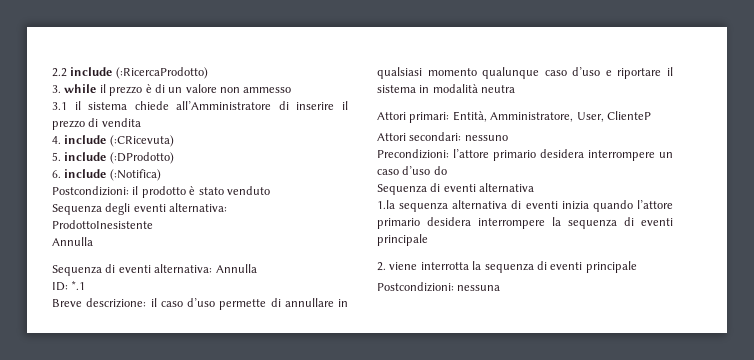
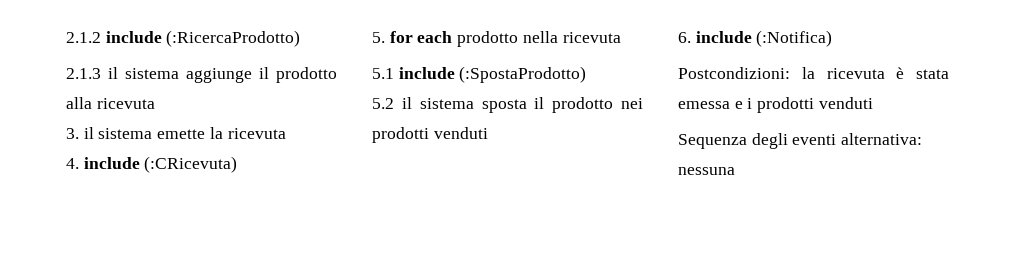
[52,68,67,77] 2.2 -> [66,32,101,43] 2.1.2
[52,84,292,96] [52,101,348,110] [52,118,141,130] [52,135,174,147] [52,152,174,164] [52,169,161,181] [52,186,270,198] [52,203,228,215] [52,220,153,229] [52,237,93,246] [52,264,257,276] [52,281,86,291] [52,298,348,310] [377,67,673,79] [377,84,516,93] [377,111,651,123] [377,132,508,141] [377,149,673,161] [377,166,447,175] [377,183,535,195] [377,200,673,212] [377,217,673,229] [377,234,428,246] [377,261,637,273] [377,282,454,292] 3. while il prezzo è di un valore non ammesso // 3.1 il sistema chiede all’Amministratore di inserire il prezzo di vendita // 4. include (:CRicevuta) // 5. include (:DProdotto) // 6. include (:Notifica) // Postcondizioni: il prodotto è stato venduto // Sequenza degli eventi alternativa: // ProdottoInesistente // Annulla // Sequenza di eventi alternativa: Annulla // ID: *.1 // Breve descrizione: il caso d’uso permette di annullare in qualsiasi momento qualunque caso d’uso e riportare il sistema in modalità neutra // Attori primari: Entità, Amministratore, User, ClienteP // Attori secondari: nessuno // Precondizioni: l’attore primario desidera interrompere un caso d’uso do // Sequenza di eventi alternativa // 1.la sequenza alternativa di eventi inizia quando l’attore primario desidera interrompere la sequenza di eventi principale // 2. viene interrotta la sequenza di eventi principale // Postcondizioni: -> [66,67,337,83] [66,97,155,109] [66,127,286,139] [66,156,238,173] [372,31,621,47] [372,66,587,83] [372,97,643,113] [372,127,488,143] [678,30,833,47] [678,67,949,79] [678,97,873,113] [678,133,923,149] 2.1.3 il sistema aggiunge il prodotto alla ricevuta // 3. il sistema emette la ricevuta // 4. include (:CRicevuta) // 5. for each prodotto nella ricevuta // 5.1 include (:SpostaProdotto) // 5.2 il sistema sposta il prodotto nei prodotti venduti // 6. include (:Notifica) // Postcondizioni: la ricevuta è stata emessa e i prodotti venduti // Sequenza degli eventi alternativa:

